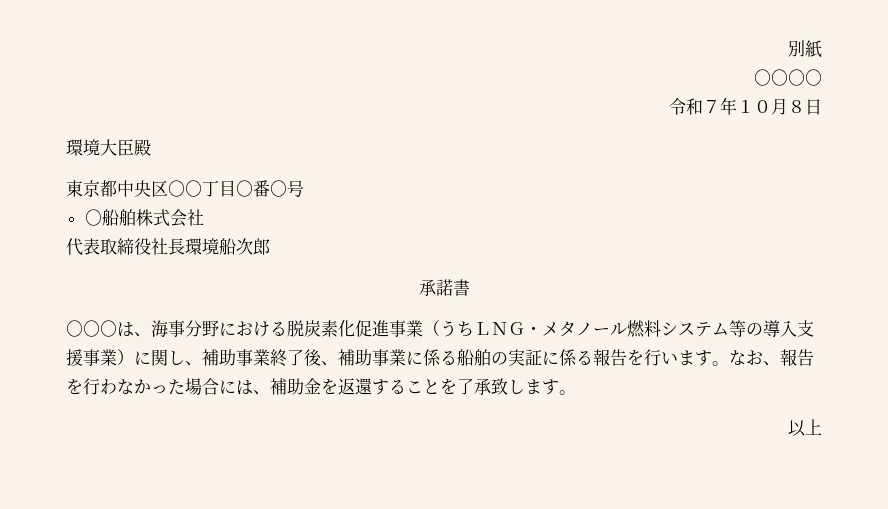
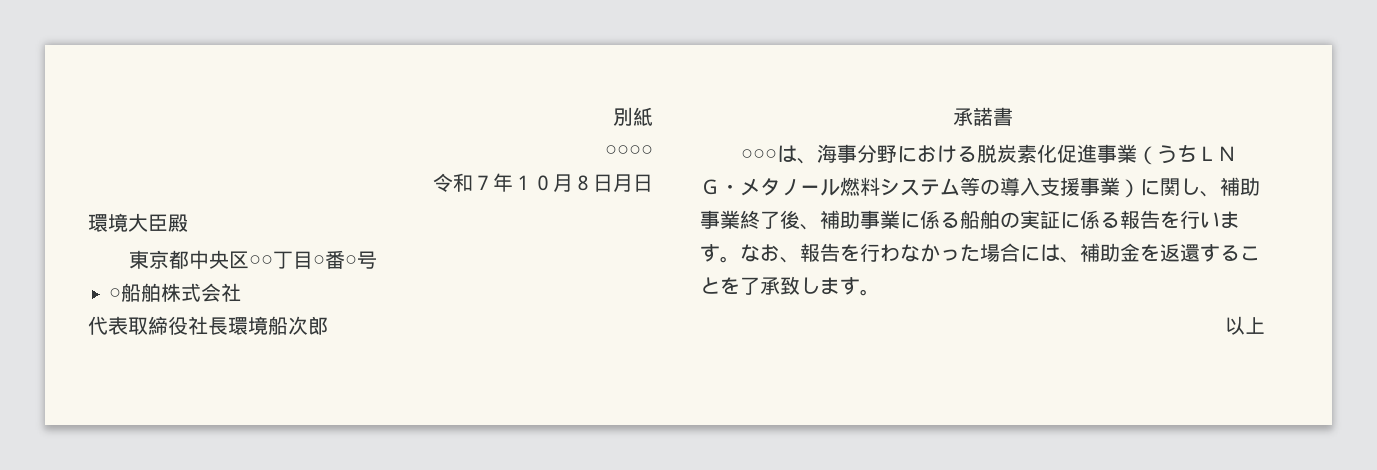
(822, 107) none -> [613,174,653,192] 月日

